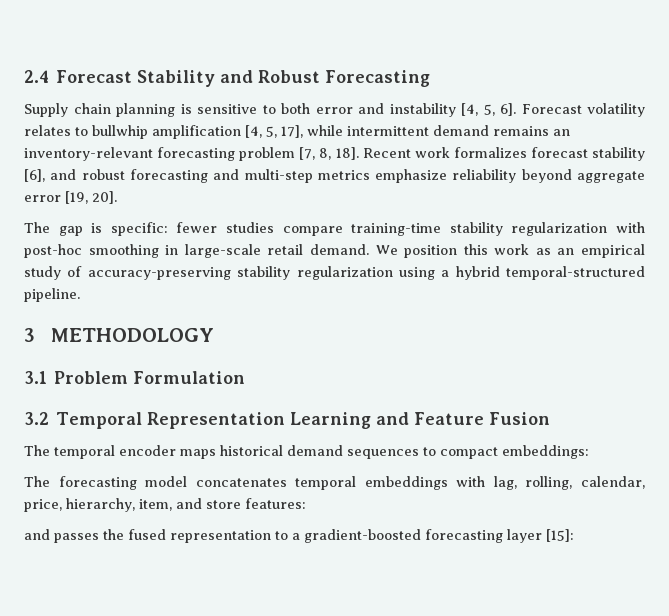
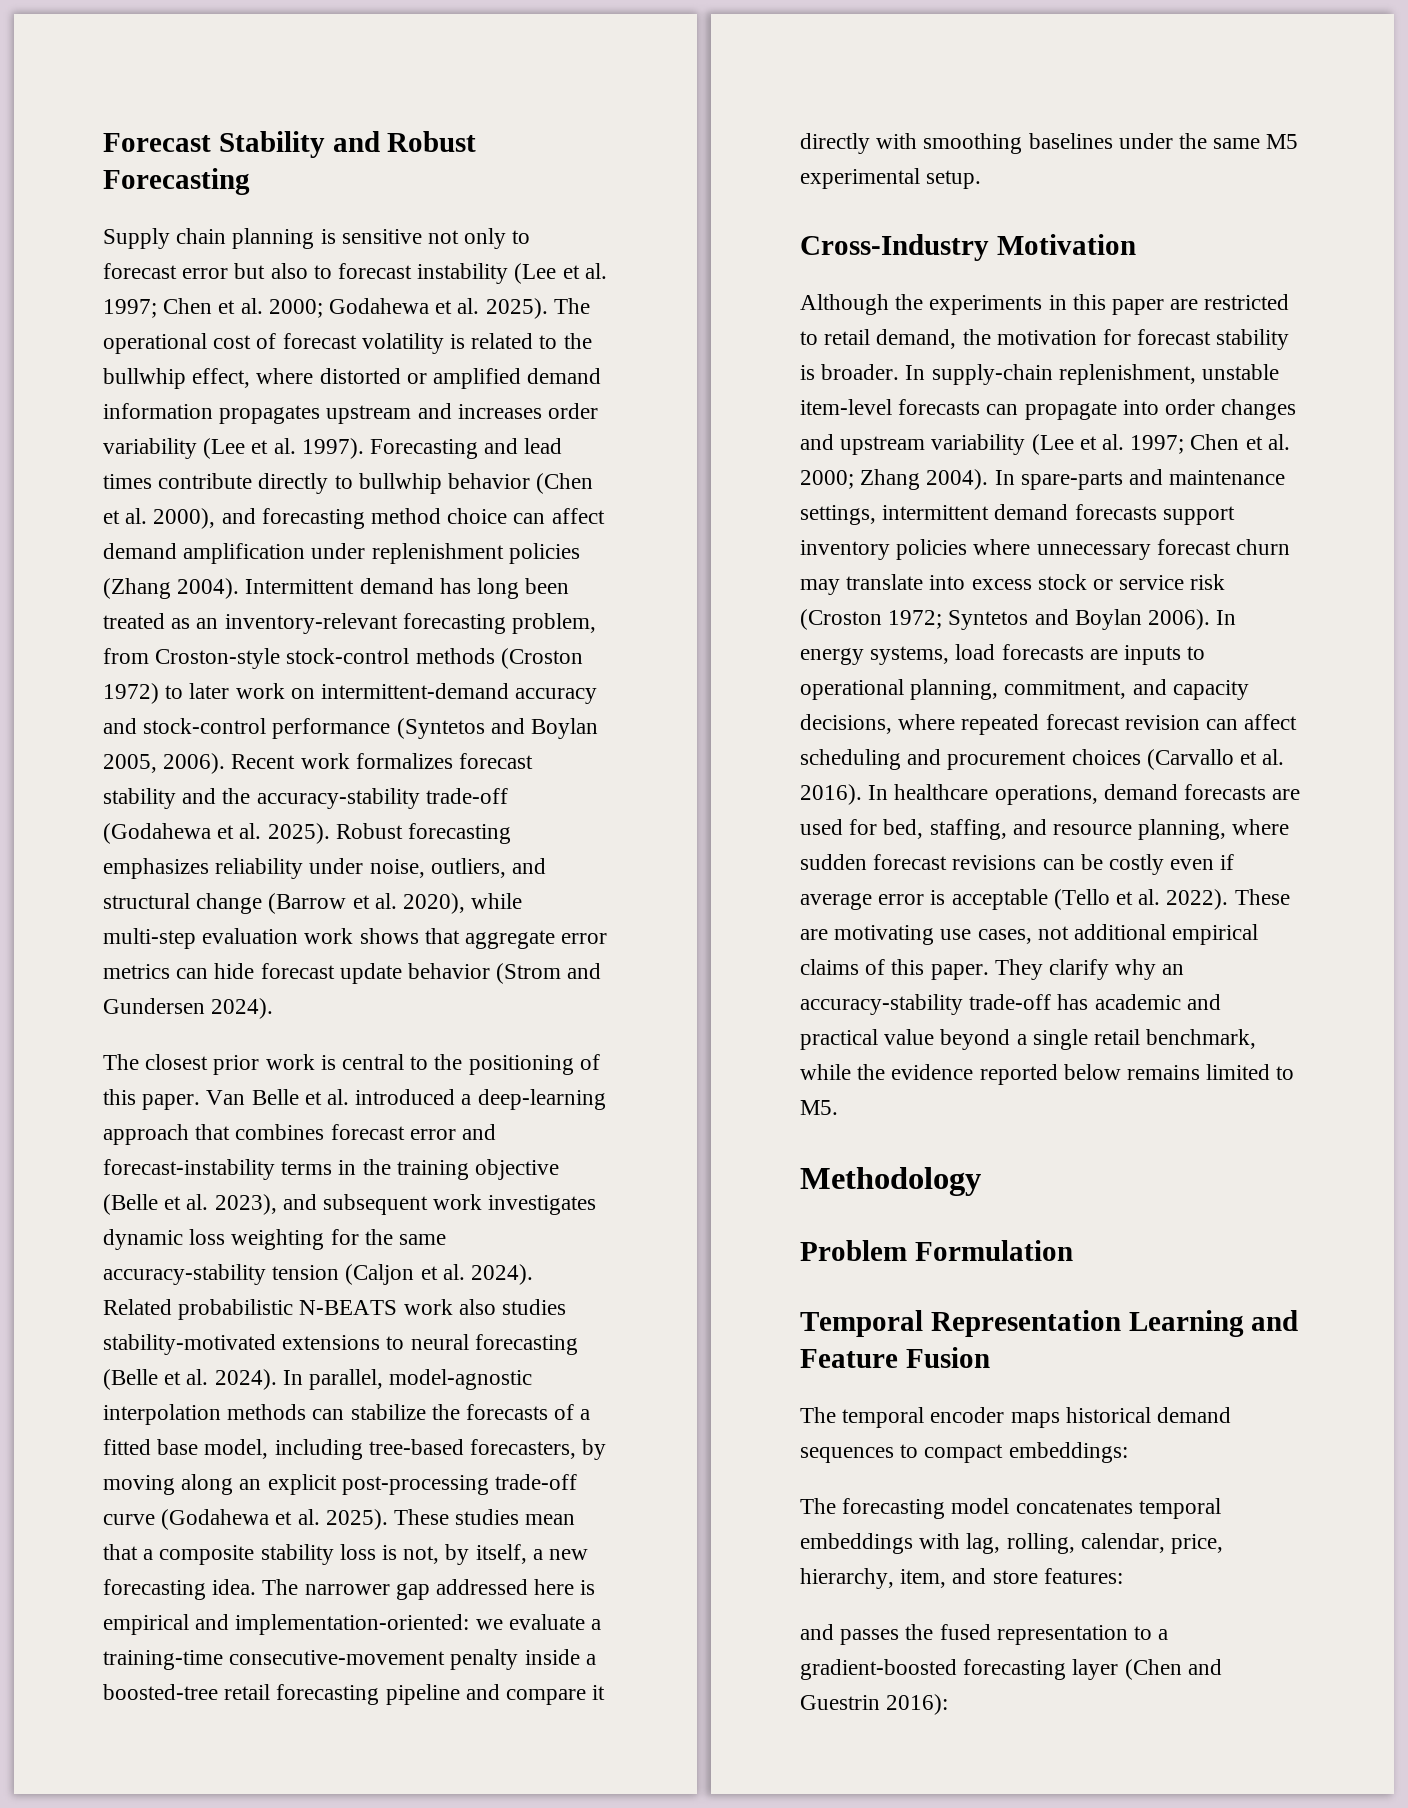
[24,70,49,83] 2.4 -> (103, 142) none
[262,103,645,117] [24,125,570,139] [24,147,359,161] to both error and instability [4, 5, 6]. Forecast volatility relates to bullwhip amplification [4, 5, 17], while intermittent demand remains an inventory-relevant forecasting problem [7, 8, 18]. -> [428,228,531,249] [103,263,607,284] [103,298,590,319] [103,333,592,354] [103,368,602,389] [103,403,599,424] [103,438,563,459] [103,473,594,494] [103,508,605,529] [103,543,580,564] [103,578,570,599] [103,613,597,634] [103,648,583,669] [103,683,598,704] [103,718,599,739] [103,753,226,774] not only to forecast error but also to forecast instability (Lee et al. 1997; Chen et al. 2000; Godahewa et al. 2025). The operational cost of forecast volatility is related to the bullwhip effect, where distorted or amplified demand information propagates upstream and increases order variability (Lee et al. 1997). Forecasting and lead times contribute directly to bullwhip behavior (Chen et al. 2000), and forecasting method choice can affect demand amplification under replenishment policies (Zhang 2004). Intermittent demand has long been treated as an inventory-relevant forecasting problem, from Croston-style stock-control methods (Croston 1972) to later work on intermittent-demand accuracy and stock-control performance (Syntetos and Boylan 2005, 2006).
[24,169,645,183] [24,191,117,204] [24,222,646,236] [24,244,645,258] [24,266,645,280] [24,288,80,302] [24,328,214,342] [24,371,47,384] [6], and robust forecasting and multi-step metrics emphasize reliability beyond aggregate error [19, 20]. // The gap is specific: fewer studies compare training-time stability regularization with post-hoc smoothing in large-scale retail demand. We position this work as an empirical study of accuracy-preserving stability regularization using a hybrid temporal-structured pipeline. // 3 METHODOLOGY // 3.1 -> [182,788,508,809] [103,823,512,844] [103,858,547,879] [103,893,523,914] [103,928,608,949] [103,963,602,984] [103,998,274,1019] [103,1054,600,1075] [103,1089,606,1110] [103,1124,497,1145] [103,1159,560,1180] [103,1194,597,1215] [103,1229,447,1250] [103,1264,534,1285] [103,1299,567,1320] [103,1334,578,1355] [103,1369,533,1390] [103,1404,591,1425] [103,1439,607,1460] [103,1474,578,1495] [103,1509,576,1530] [103,1544,589,1565] [103,1579,596,1600] [103,1614,602,1635] [103,1649,596,1670] [103,1684,606,1705] [800,133,1299,154] [800,168,982,189] [800,234,1136,261] [800,294,1290,315] [800,329,1290,350] [800,364,1280,385] [800,399,1297,420] [800,434,1290,455] [800,469,1286,490] [800,504,1235,525] [800,539,1291,560] [800,574,1226,595] [800,609,1237,630] [800,644,1206,665] [800,679,1249,700] [800,714,1298,735] [800,749,1285,770] [800,784,1301,805] [800,819,1290,840] [800,854,1235,875] [800,889,1290,910] [800,924,1259,945] [800,959,1185,980] [800,994,1221,1015] [800,1029,1257,1050] [800,1064,1295,1085] [800,1100,838,1115] [800,1167,981,1196] and the accuracy-stability trade-off (Godahewa et al. 2025). Robust forecasting emphasizes reliability under noise, outliers, and structural change (Barrow et al. 2020), while multi-step evaluation work shows that aggregate error metrics can hide forecast update behavior (Strom and Gundersen 2024). // The closest prior work is central to the positioning of this paper. Van Belle et al. introduced a deep-learning approach that combines forecast error and forecast-instability terms in the training objective (Belle et al. 2023), and subsequent work investigates dynamic loss weighting for the same accuracy-stability tension (Caljon et al. 2024). Related probabilistic N-BEATS work also studies stability-motivated extensions to neural forecasting (Belle et al. 2024). In parallel, model-agnostic interpolation methods can stabilize the forecasts of a fitted base model, including tree-based forecasters, by moving along an explicit post-processing trade-off curve (Godahewa et al. 2025). These studies mean that a composite stability loss is not, by itself, a new forecasting idea. The narrower gap addressed here is empirical and implementation-oriented: we evaluate a training-time consecutive-movement penalty inside a boosted-tree retail forecasting pipeline and compare it directly with smoothing baselines under the same M5 experimental setup. // Cross-Industry Motivation // Although the experiments in this paper are restricted to retail demand, the motivation for forecast stability is broader. In supply-chain replenishment, unstable item-level forecasts can propagate into order changes and upstream variability (Lee et al. 1997; Chen et al. 2000; Zhang 2004). In spare-parts and maintenance settings, intermittent demand forecasts support inventory policies where unnecessary forecast churn may translate into excess stock or service risk (Croston 1972; Syntetos and Boylan 2006). In energy systems, load forecasts are inputs to operational planning, commitment, and capacity decisions, where repeated forecast revision can affect scheduling and procurement choices (Carvallo et al. 2016). In healthcare operations, demand forecasts are used for bed, staffing, and resource planning, where sudden forecast revisions can be costly even if average error is acceptable (Tello et al. 2022). These are motivating use cases, not additional empirical claims of this paper. They clarify why an accuracy-stability trade-off has academic and practical value beyond a single retail benchmark, while the evidence reported below remains limited to M5. // Methodology //
[24,412,49,425] 3.2 -> (1073, 1250) none
[546,529,574,542] [15]: -> [1124,1659,1222,1680] [800,1694,949,1715] (Chen and Guestrin 2016):

